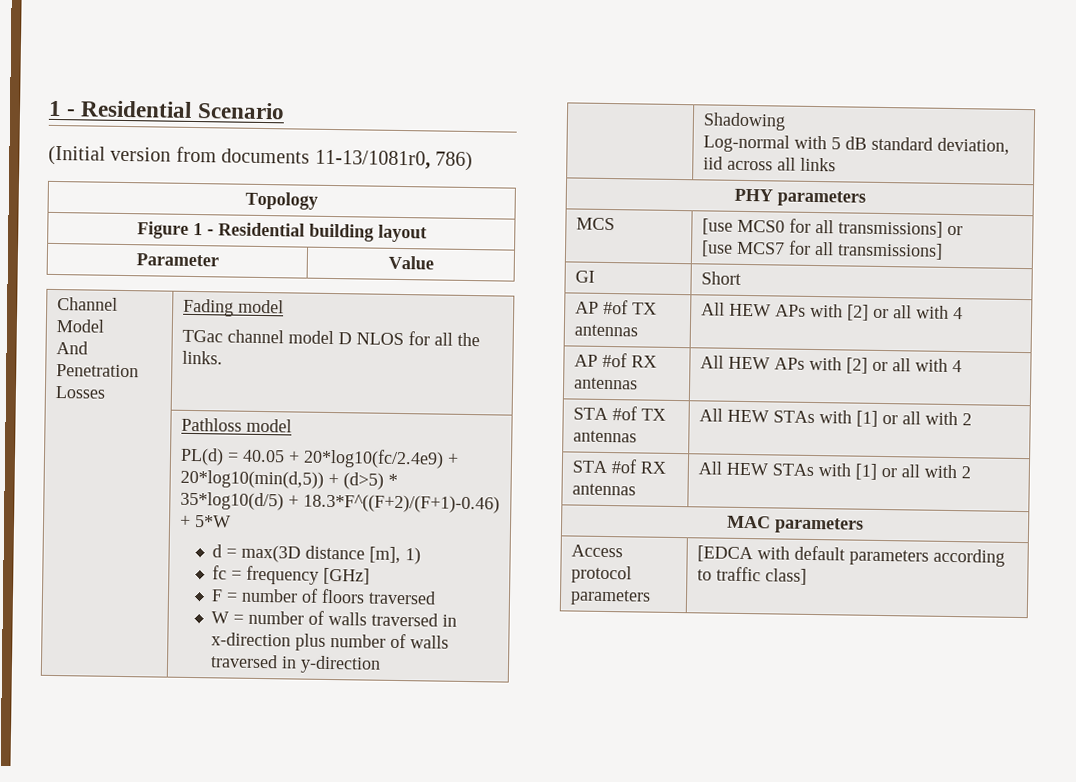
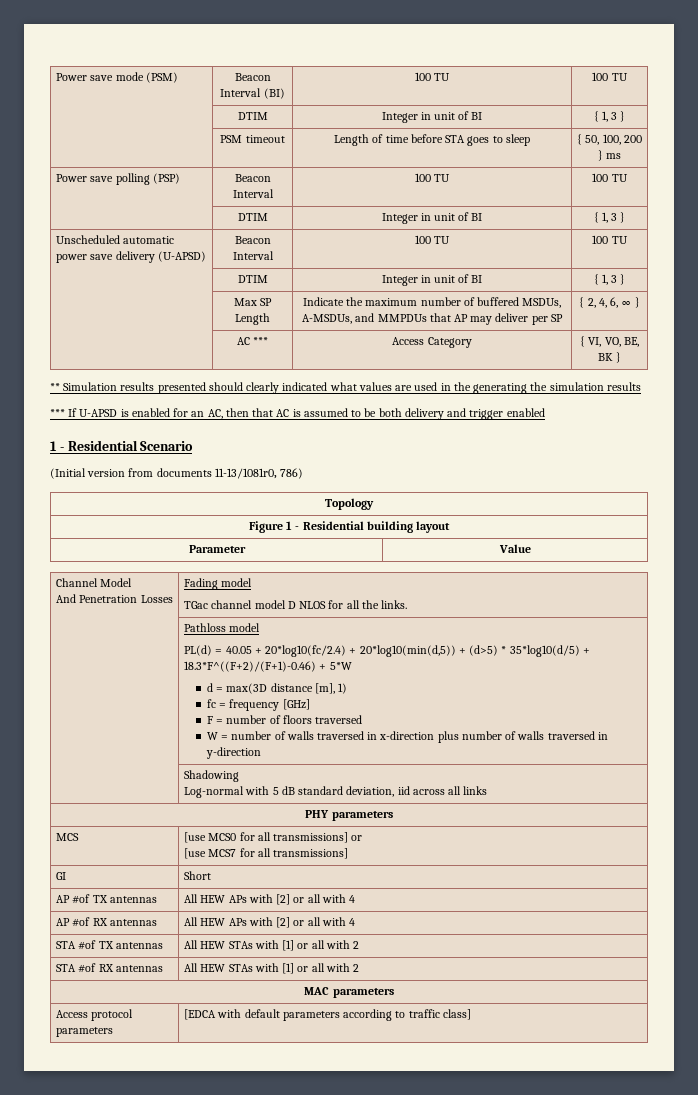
(48, 108) none -> [56,72,178,83] [234,73,271,81] [220,88,285,99] [414,72,451,81] [592,72,628,81] [237,112,268,120] [381,111,483,123] [593,111,626,122] [220,135,285,143] [334,134,530,146] [577,134,642,145] [597,150,622,161] [56,173,180,185] [234,174,271,182] [232,189,274,198] [414,173,451,182] [592,173,628,182] [237,213,268,221] [381,212,483,224] [593,212,626,223] [56,235,175,244] [56,251,206,263] [234,236,271,244] [232,251,274,260] [414,235,451,244] [592,235,628,244] [237,275,268,283] [381,274,483,286] [593,274,626,285] [233,298,273,306] [235,313,270,325] [302,297,562,308] [302,313,563,325] [579,297,640,308] [236,337,269,345] [392,337,472,348] [580,336,639,347] [597,352,622,363] [50,382,641,394] [50,408,545,420] Power save mode (PSM) | Beacon Interval (BI) | 100 TU | 100 TU // | DTIM | Integer in unit of BI | { 1, 3 } // | PSM timeout | Length of time before STA goes to sleep | { 50, 100, 200 } ms // Power save polling (PSP) | Beacon Interval | 100 TU | 100 TU // | DTIM | Integer in unit of BI | { 1, 3 } // Unscheduled automatic power save delivery (U-APSD) | Beacon Interval | 100 TU | 100 TU // | DTIM | Integer in unit of BI | { 1, 3 } // | Max SP Length | Indicate the maximum number of buffered MSDUs, A-MSDUs, and MMPDUs that AP may deliver per SP | { 2, 4, 6, ∞ } // | AC *** | Access Category | { VI, VO, BE, BK } // ** Simulation results presented should clearly indicated what values are used in the generating the simulation results // *** If U-APSD is enabled for an AC, then that AC is assumed to be both delivery and trigger enabled //
[303,448,445,469] 20*log10(fc/2.4e9) -> [265,645,347,657] 20*log10(fc/2.4)

